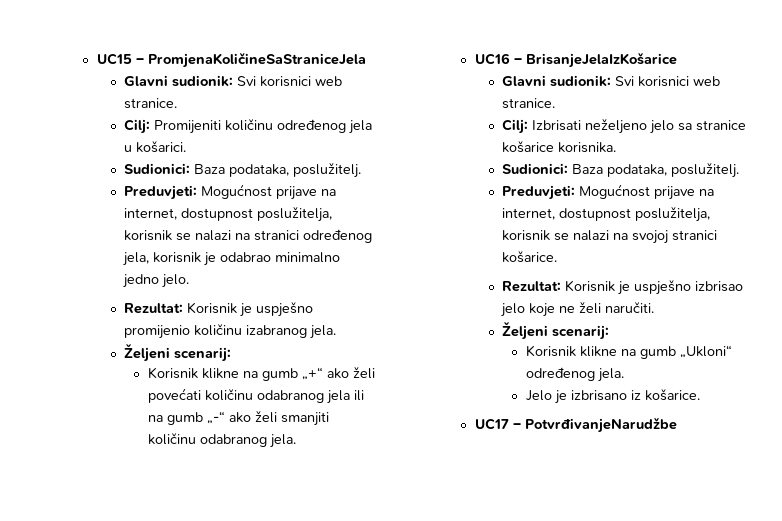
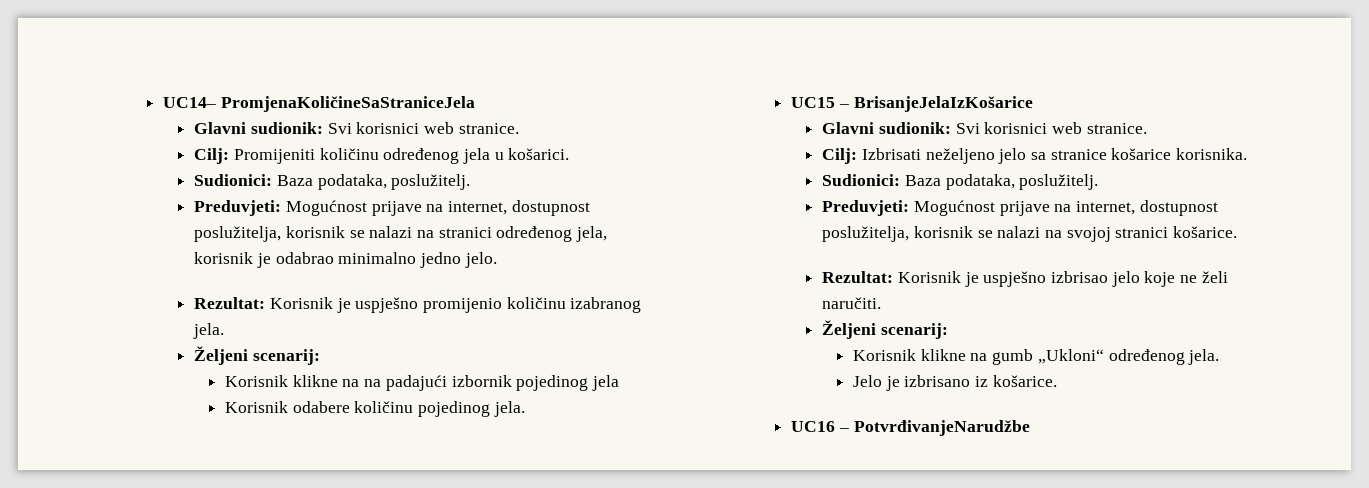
[96,53,144,65] UC15 – -> [163,97,217,108] UC14–
[261,366,375,381] [147,388,364,404] [147,410,329,426] [147,432,296,448] [474,53,510,65] gumb „+“ ako želi povećati količinu odabranog jela ili na gumb „-“ ako želi smanjiti količinu odabranog jela. // UC16 -> [364,375,620,391] [225,401,525,417] [791,97,836,108] na padajući izbornik pojedinog jela // Korisnik odabere količinu pojedinog jela. // UC15
[474,418,509,430] UC17 -> [791,421,836,432] UC16

